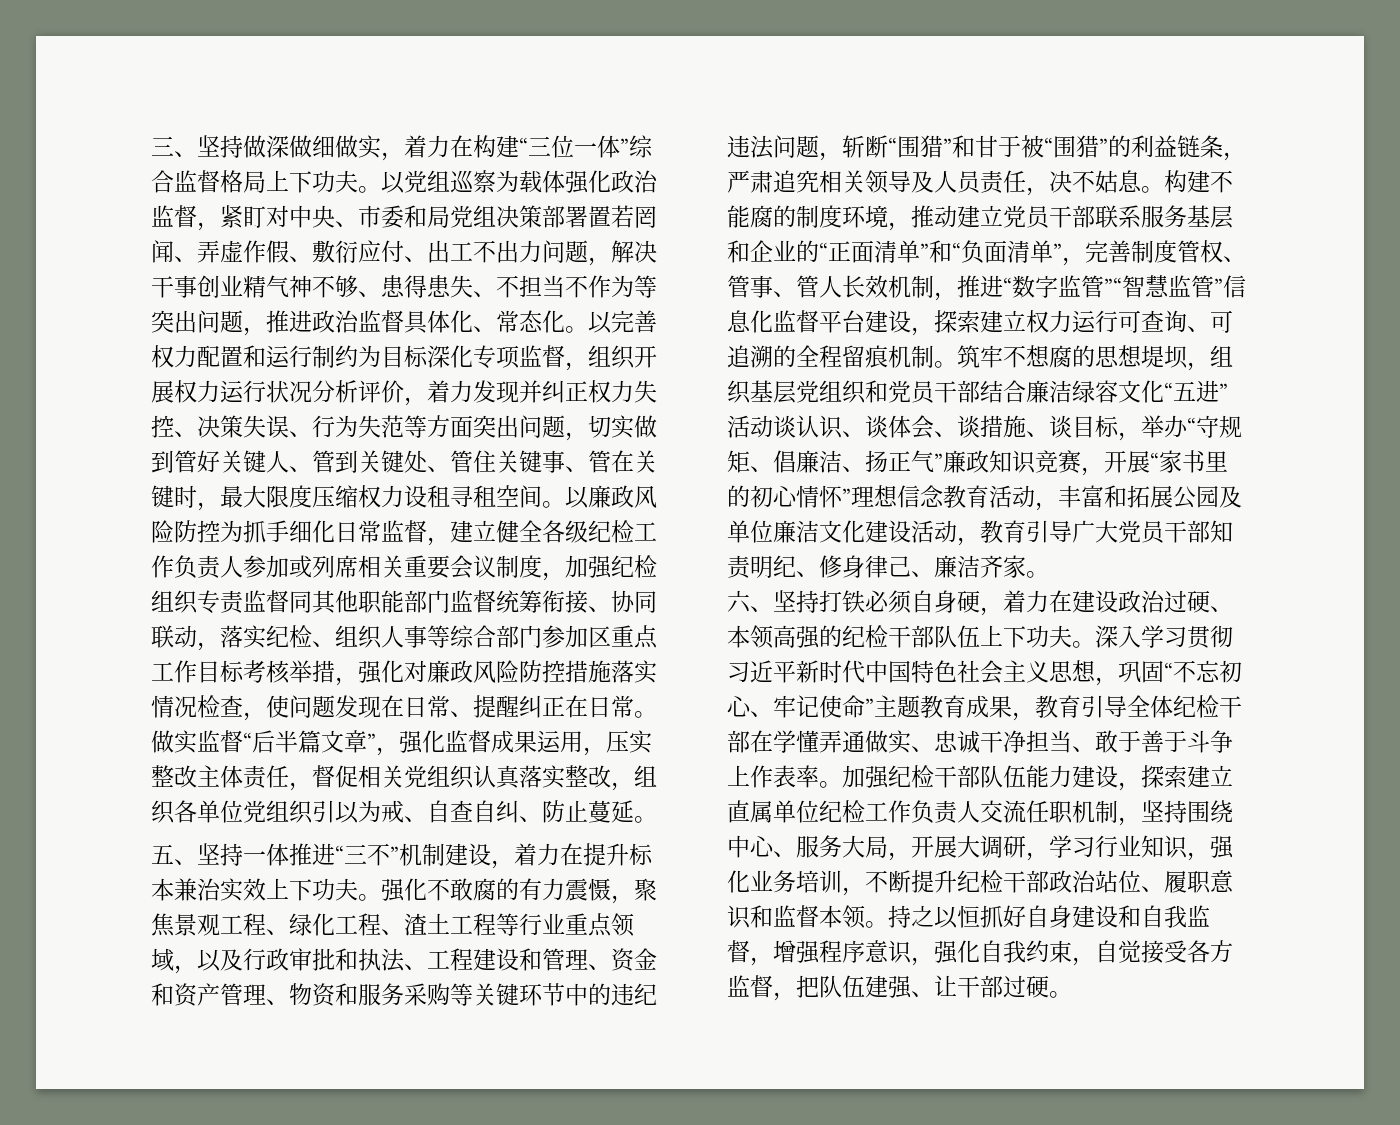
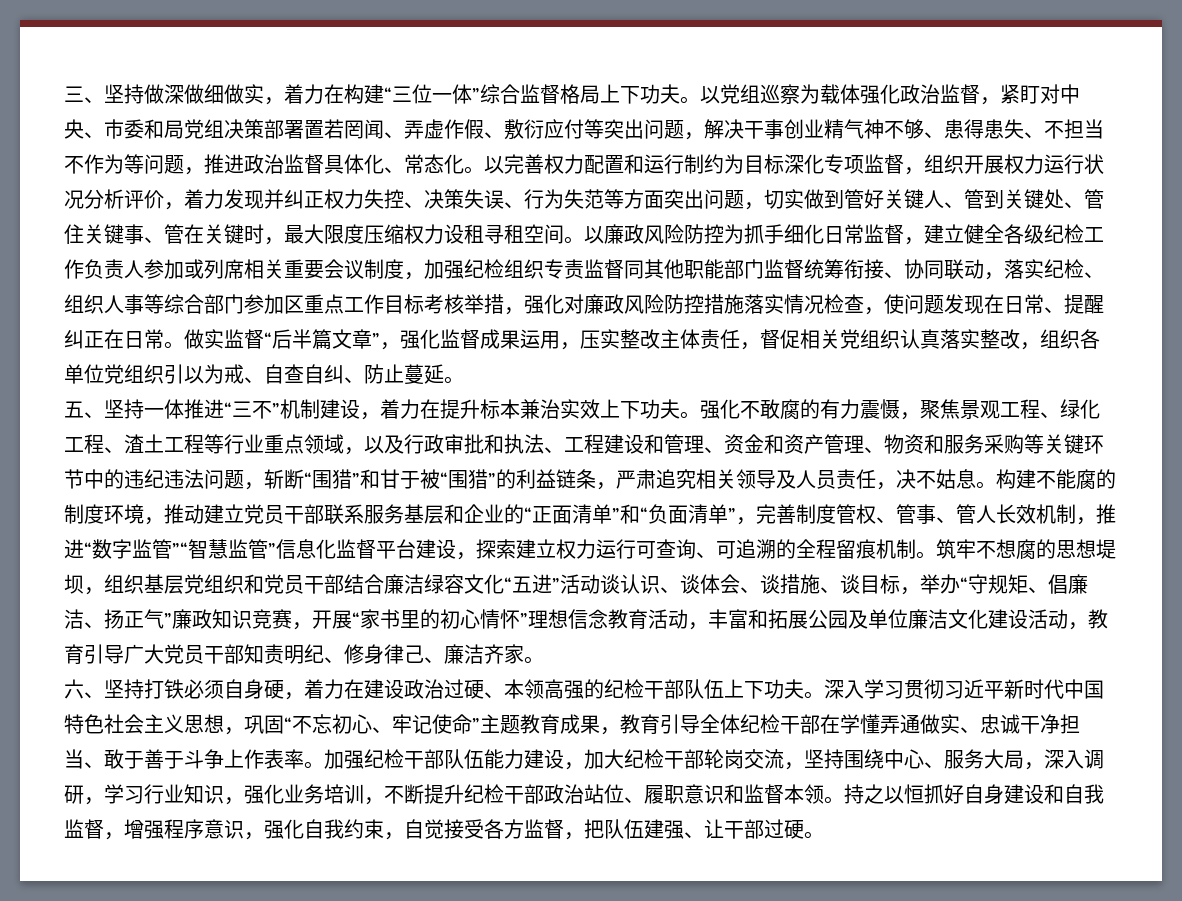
[404,240,542,263] 、出工不出力 -> [584,119,644,139] 等突出
[151,310,197,333] 突出 -> (144, 164) none
[1141,765,1233,788] [727,800,1118,824] 探索建立直属单位纪检工作负责人交流任职机制 -> [584,749,784,769] 加大纪检干部轮岗交流
[911,835,980,858] 开展大 -> [1044,749,1084,769] 深入

